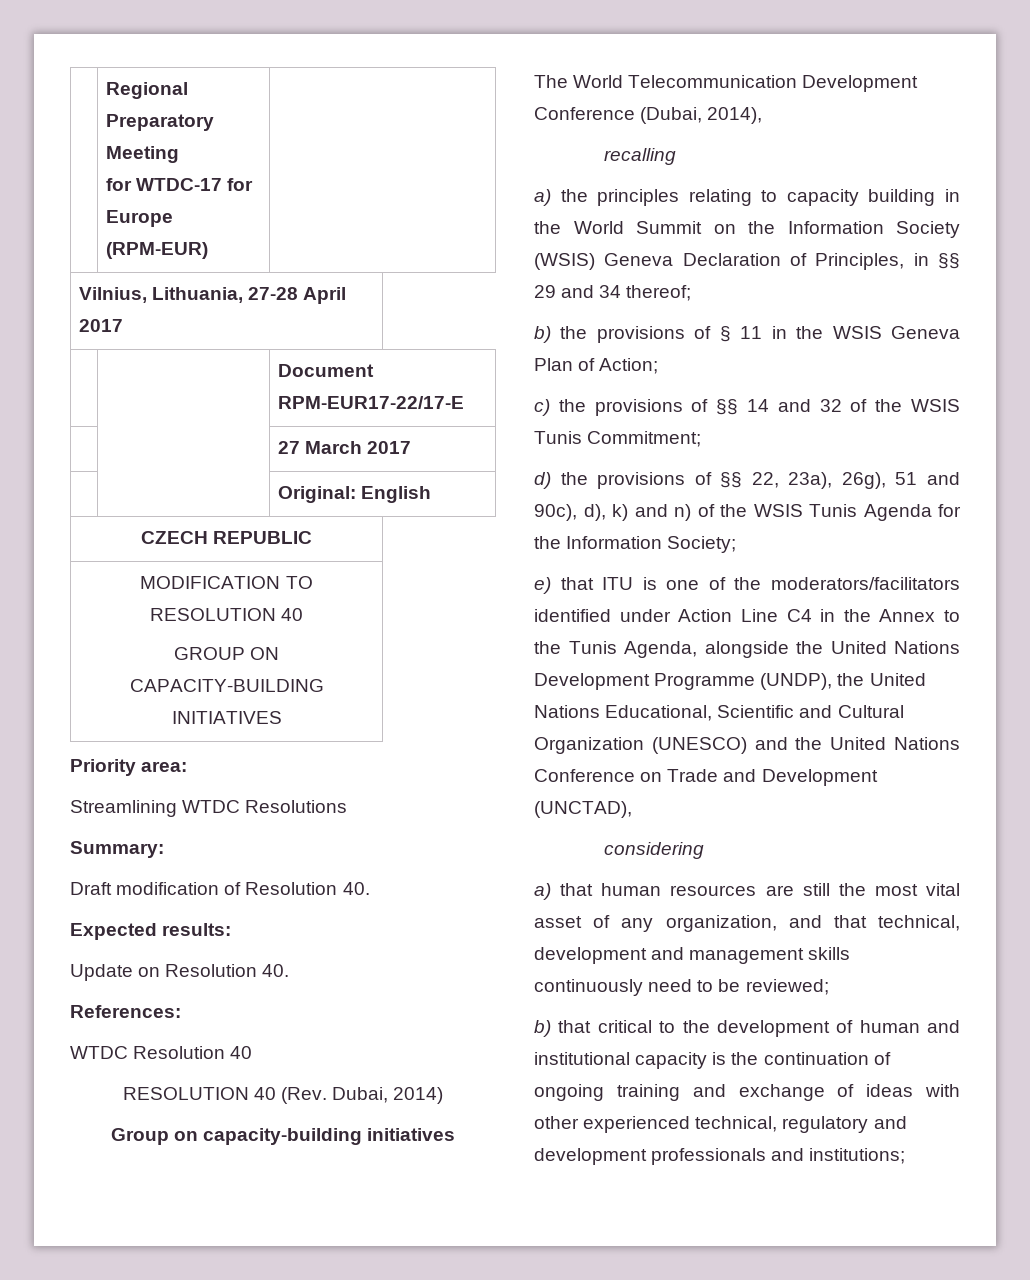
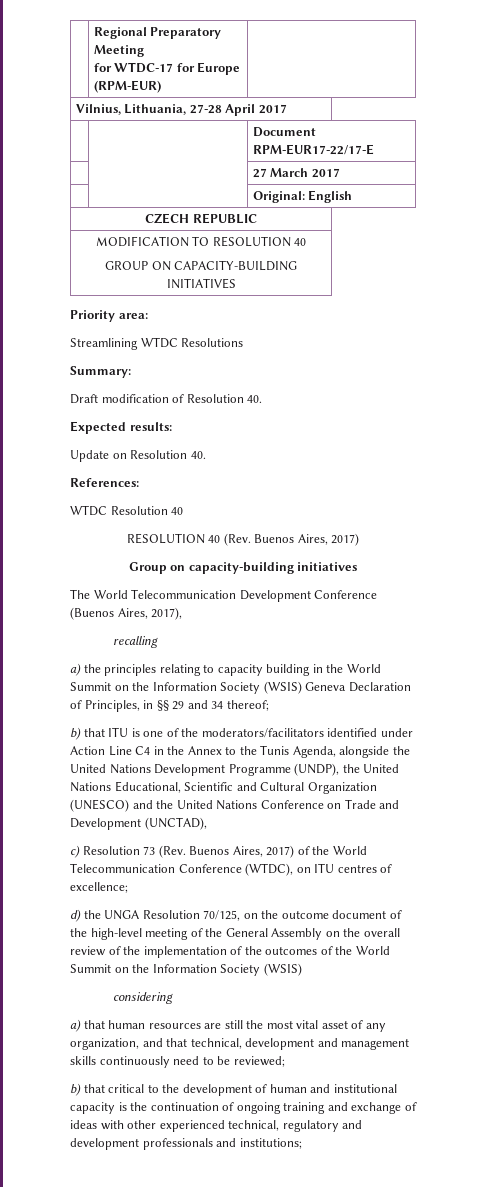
[332,1087,444,1104] Dubai, 2014) -> [254,533,360,546] Buenos Aires, 2017)
[640,107,763,124] (Dubai, 2014), -> [70,607,183,620] (Buenos Aires, 2017),
[560,326,960,343] [534,358,659,374] [534,399,961,416] [534,431,702,447] [534,472,960,489] [534,504,961,521] [534,536,737,553] [534,577,551,594] the provisions of § 11 in the WSIS Geneva Plan of Action; // c) the provisions of §§ 14 and 32 of the WSIS Tunis Commitment; // d) the provisions of §§ 22, 23a), 26g), 51 and 90c), d), k) and n) of the WSIS Tunis Agenda for the Information Society; // e) -> (81, 733) none
(632, 809) none -> [70,845,367,858] [70,863,393,876] [70,882,128,893] [70,909,402,922] [70,928,400,940] [70,946,390,958] [70,963,302,976] // c) Resolution 73 (Rev. Buenos Aires, 2017) of the World Telecommunication Conference (WTDC), on ITU centres of excellence; // d) the UNGA Resolution 70/125, on the outcome document of the high-level meeting of the General Assembly on the overall review of the implementation of the outcomes of the World Summit on the Information Society (WSIS)

